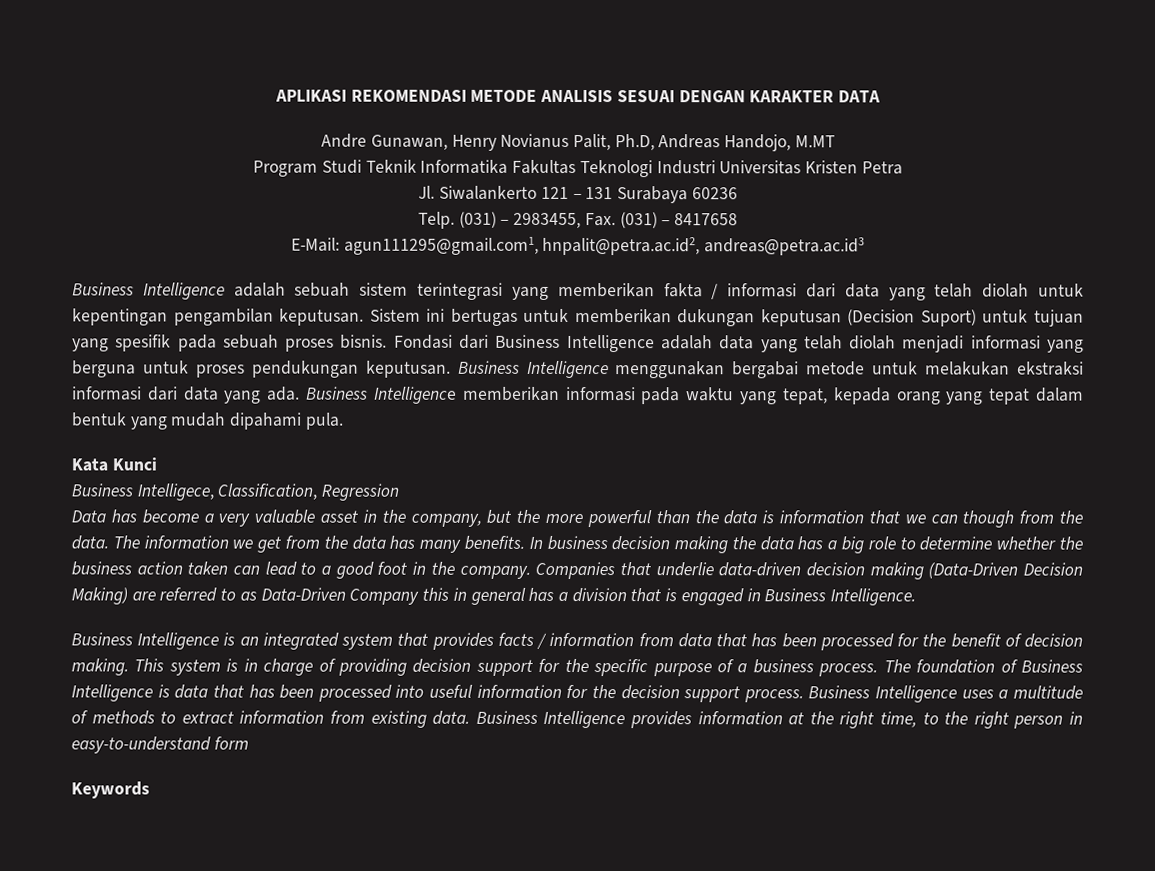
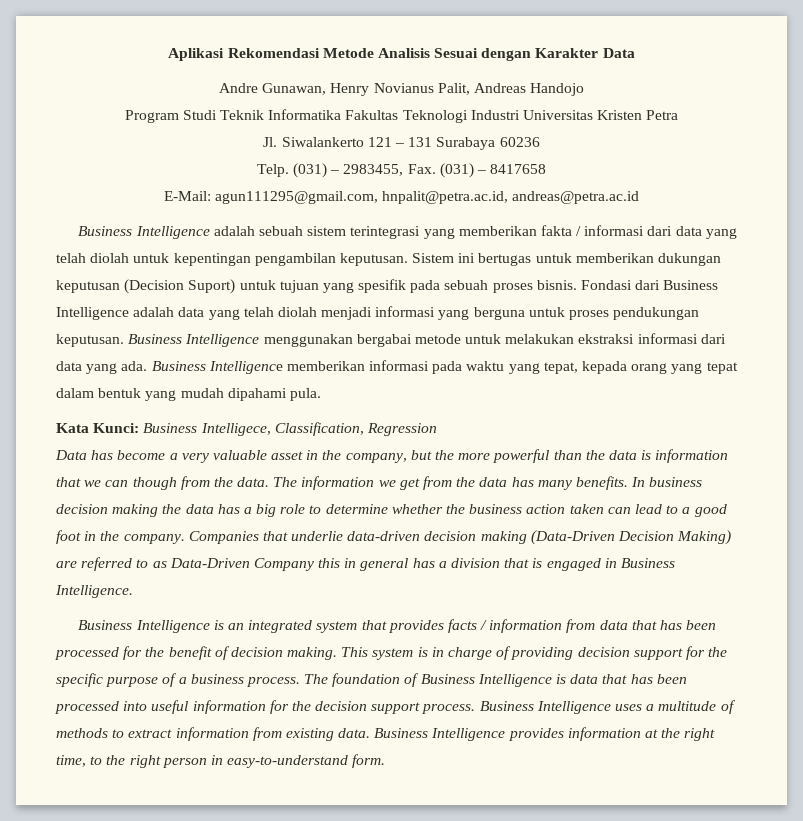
[274,89,882,103] APLIKASI REKOMENDASI METODE ANALISIS SESUAI DENGAN KARAKTER DATA -> [168,48,635,61] Aplikasi Rekomendasi Metode Analisis Sesuai dengan Karakter Data
[614,134,835,152] Ph.D, Andreas Handojo, M.MT -> [473,83,585,96] Andreas Handojo
[343,236,866,256] agun111295@gmail.com1, hnpalit@petra.ac.id2, andreas@petra.ac.id3 -> [214,191,640,204] agun111295@gmail.com, hnpalit@petra.ac.id, andreas@petra.ac.id
[111,457,157,471] Kunci // -> [93,423,140,433] Kunci:
[213,736,249,750] [71,781,150,799] form // Keywords -> [352,754,386,768] form.

